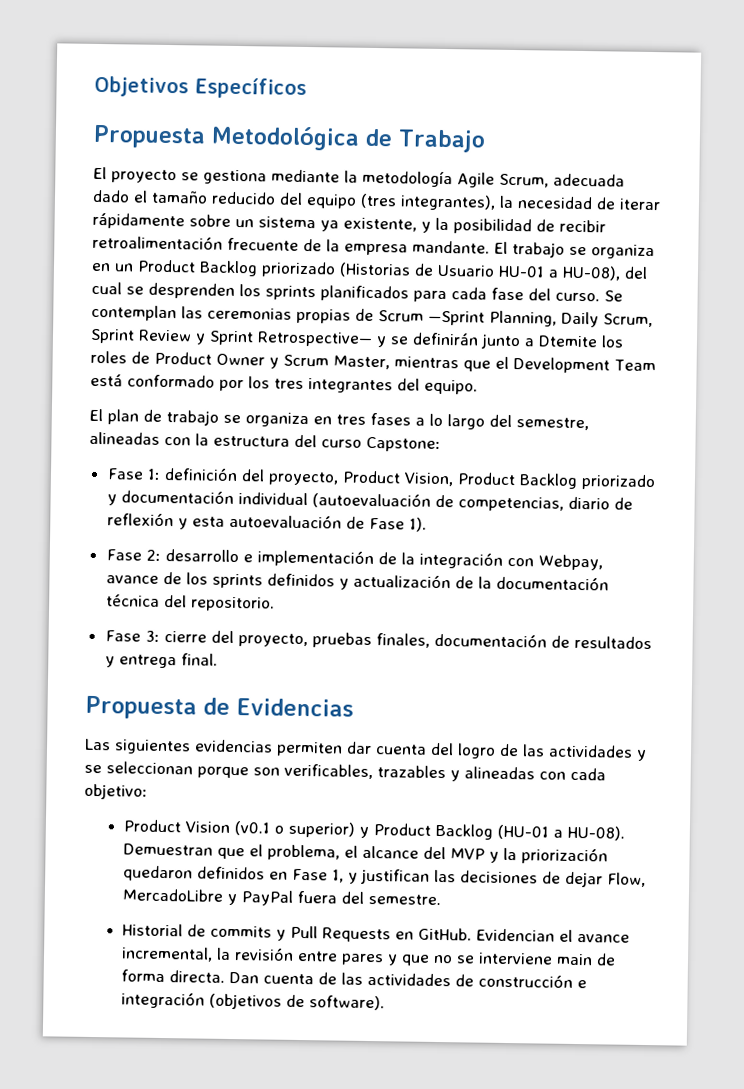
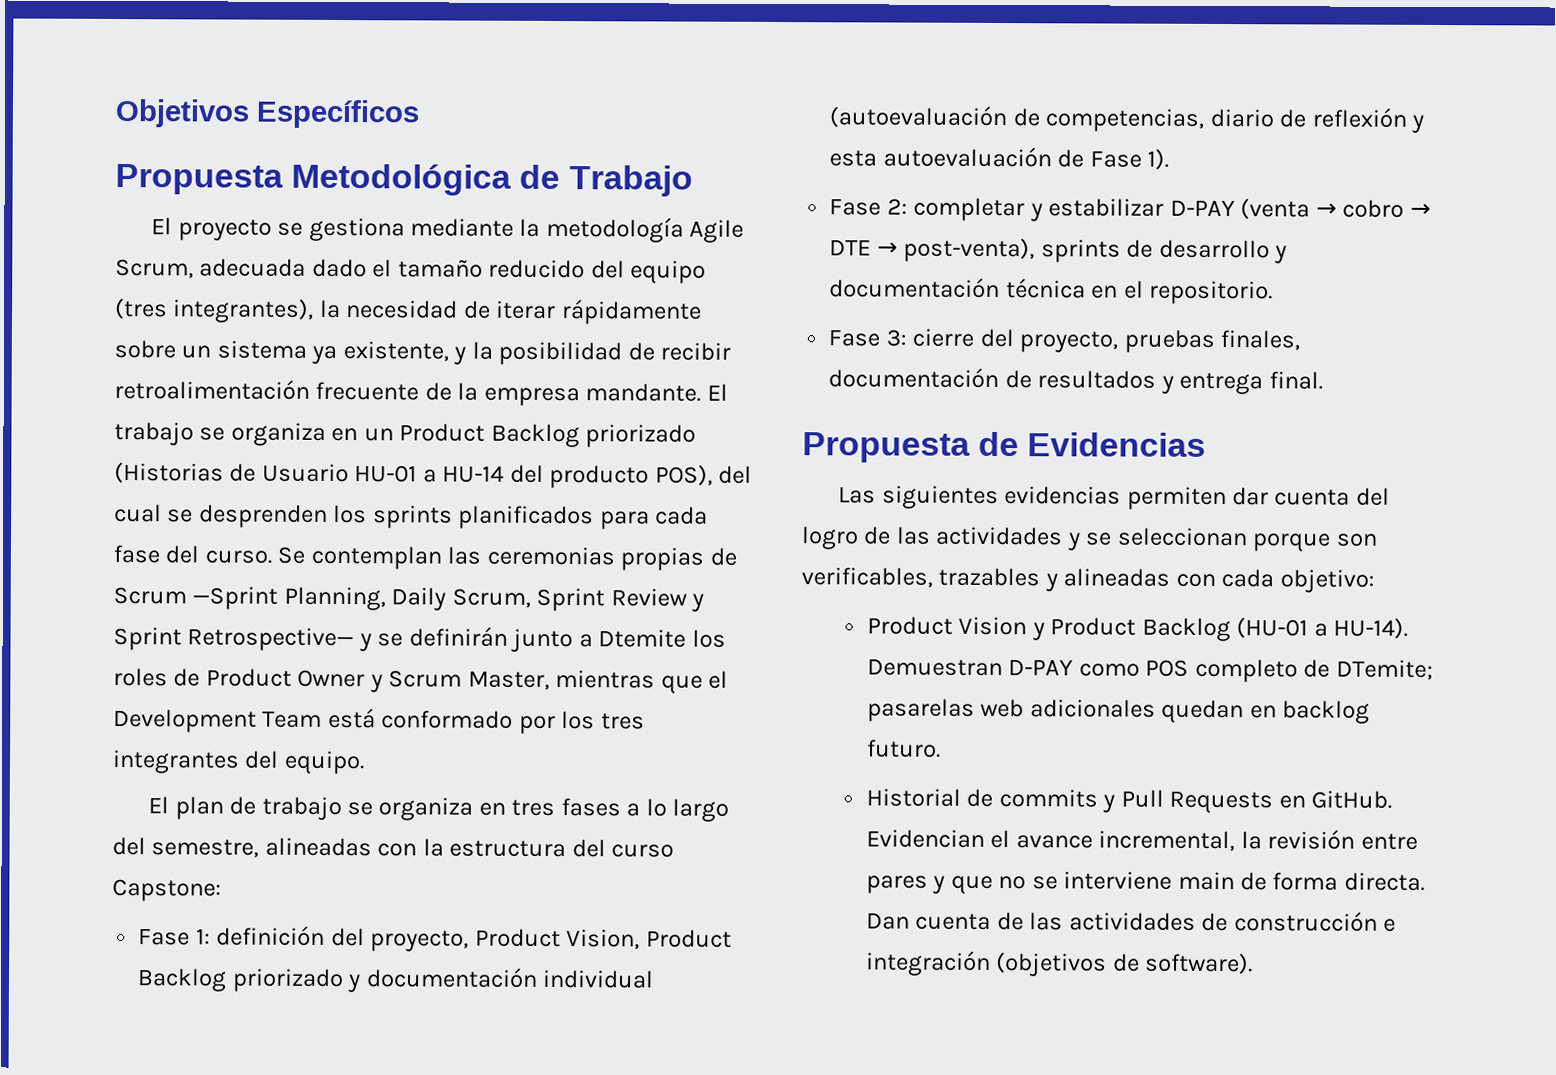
[562,265,621,281] HU-08), -> [442,464,713,489] HU-14 del producto POS),
[164,549,603,571] [105,571,609,591] [105,594,187,608] desarrollo e implementación de la integración con Webpay, avance de los sprints definidos y actualización de la documentación técnica del -> [913,197,1431,222] [829,237,1288,264] [829,277,1144,299] completar y estabilizar D-PAY (venta → cobro → DTE → post-venta), sprints de desarrollo y documentación técnica en el
[234,821,356,838] (v0.1 o superior) -> (1028, 626) none
[567,825,626,841] [123,843,609,865] [123,865,647,888] [122,888,442,906] HU-08). Demuestran que el problema, el alcance del MVP y la priorización quedaron definidos en Fase 1, y justifican las decisiones de dejar Flow, MercadoLibre y PayPal fuera del semestre. -> [1333,617,1409,639] [866,658,1433,683] [866,698,1371,724] [866,739,941,758] HU-14). Demuestran D-PAY como POS completo de DTemite; pasarelas web adicionales quedan en backlog futuro.

